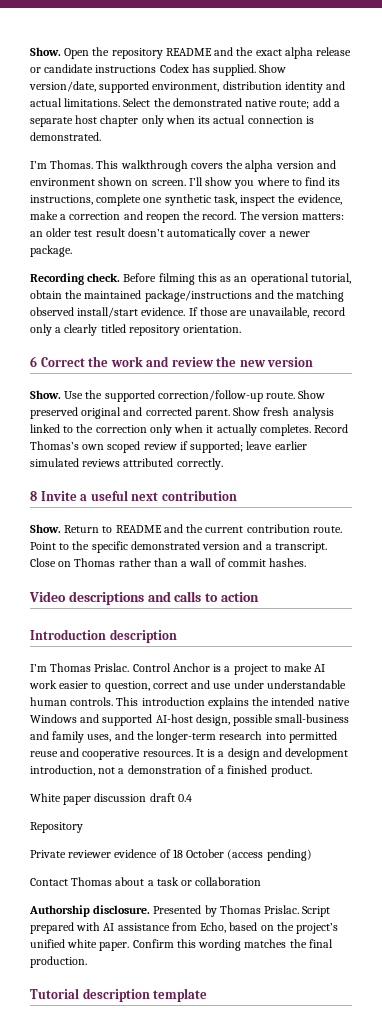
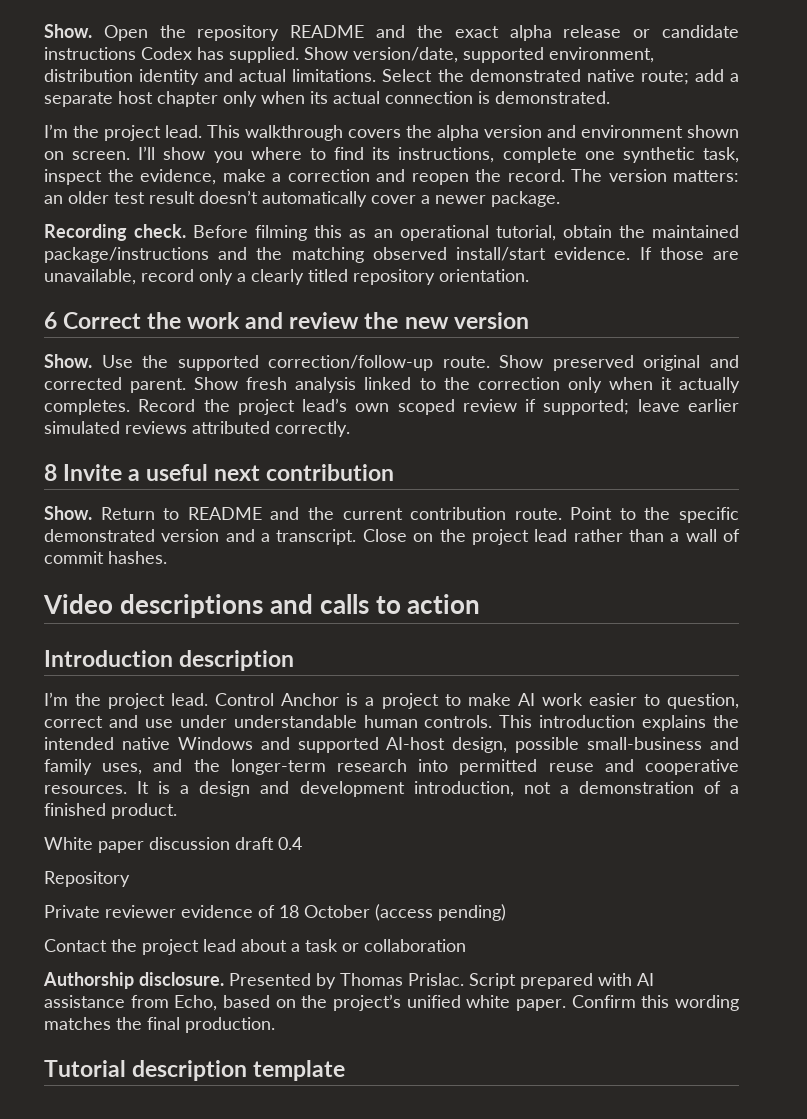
[50,160,94,169] Thomas. -> [73,125,202,141] the project lead.
[30,441,79,450] Thomas’s -> [203,398,348,415] the project lead’s
[74,558,116,567] Thomas -> [439,529,568,545] the project lead
[50,663,130,672] Thomas Prislac. -> [75,693,209,709] the project lead.
[71,877,113,886] Thomas -> [111,939,236,955] the project lead

